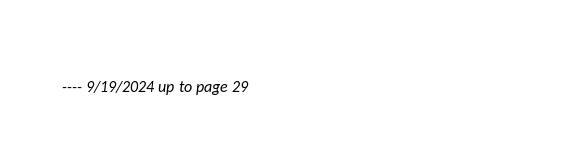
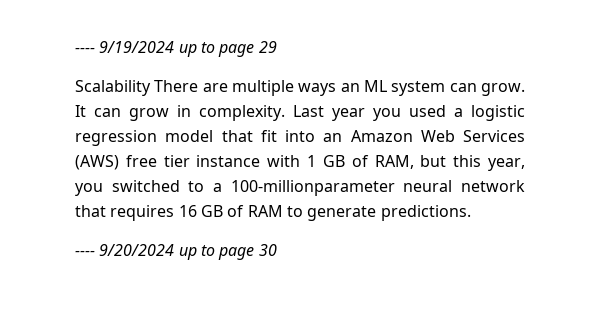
(249, 86) none -> [75,80,525,96] [75,105,525,121] [75,130,525,146] [75,155,525,171] [75,180,526,196] [75,205,471,221] [75,244,277,260] // Scalability There are multiple ways an ML system can grow. It can grow in complexity. Last year you used a logistic regression model that fit into an Amazon Web Services (AWS) free tier instance with 1 GB of RAM, but this year, you switched to a 100-millionparameter neural network that requires 16 GB of RAM to generate predictions. // ---- 9/20/2024 up to page 30

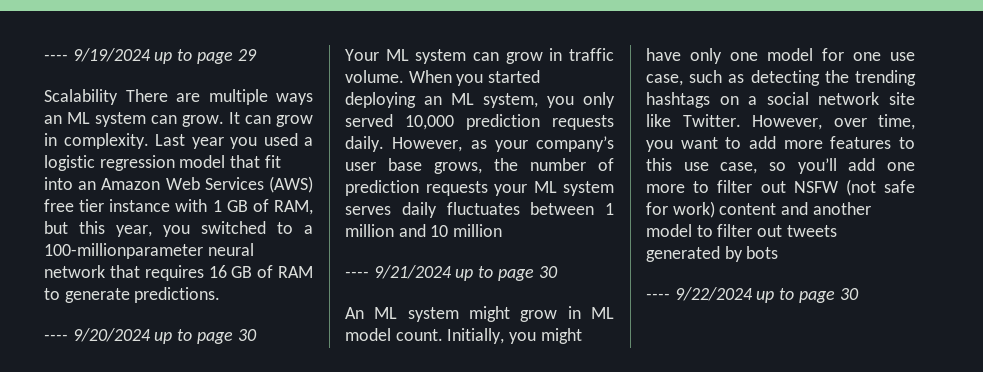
(277, 250) none -> [345,48,614,64] [345,70,541,86] [345,92,615,108] [345,114,614,130] [345,136,614,152] [345,158,614,174] [345,180,614,196] [345,202,614,218] [345,224,503,237] [345,265,558,281] [345,306,614,322] [345,328,582,344] [646,48,915,64] [646,70,916,86] [646,92,915,108] [646,114,915,130] [646,136,915,152] [646,158,915,174] [646,179,915,196] [646,201,871,218] [646,224,837,237] [646,246,779,262] [646,287,859,303] // Your ML system can grow in traffic volume. When you started deploying an ML system, you only served 10,000 prediction requests daily. However, as your company’s user base grows, the number of prediction requests your ML system serves daily fluctuates between 1 million and 10 million // ---- 9/21/2024 up to page 30 // An ML system might grow in ML model count. Initially, you might have only one model for one use case, such as detecting the trending hashtags on a social network site like Twitter. However, over time, you want to add more features to this use case, so you’ll add one more to filter out NSFW (not safe for work) content and another model to filter out tweets generated by bots // ---- 9/22/2024 up to page 30

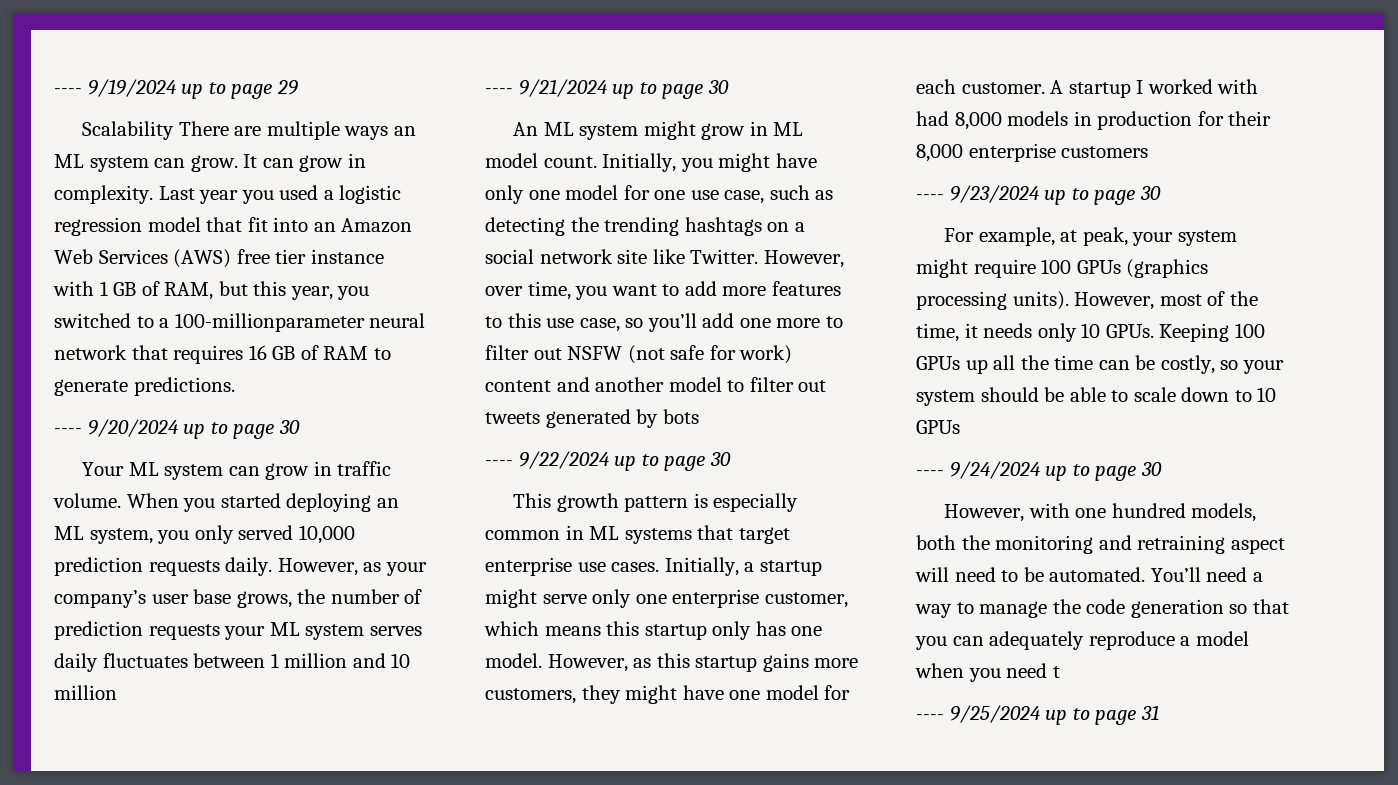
(859, 294) none -> [513,493,799,512] [485,525,790,544] [485,557,822,576] [485,589,848,608] [484,621,823,640] [485,653,859,672] [485,685,851,704] [916,79,1259,98] [916,111,1272,130] [916,143,1149,162] [916,185,1161,205] [944,227,1237,246] [916,259,1209,278] [916,291,1258,310] [916,323,1265,342] [916,355,1284,374] [916,387,1277,406] [916,420,960,434] [916,461,1162,481] [944,503,1257,522] [916,535,1285,554] [915,567,1263,582] [915,599,1289,618] [915,631,1249,650] [915,663,1060,682] [916,705,1159,725] // This growth pattern is especially common in ML systems that target enterprise use cases. Initially, a startup might serve only one enterprise customer, which means this startup only has one model. However, as this startup gains more customers, they might have one model for each customer. A startup I worked with had 8,000 models in production for their 8,000 enterprise customers // ---- 9/23/2024 up to page 30 // For example, at peak, your system might require 100 GPUs (graphics processing units). However, most of the time, it needs only 10 GPUs. Keeping 100 GPUs up all the time can be costly, so your system should be able to scale down to 10 GPUs // ---- 9/24/2024 up to page 30 // However, with one hundred models, both the monitoring and retraining aspect will need to be automated. You’ll need a way to manage the code generation so that you can adequately reproduce a model when you need t // ---- 9/25/2024 up to page 31

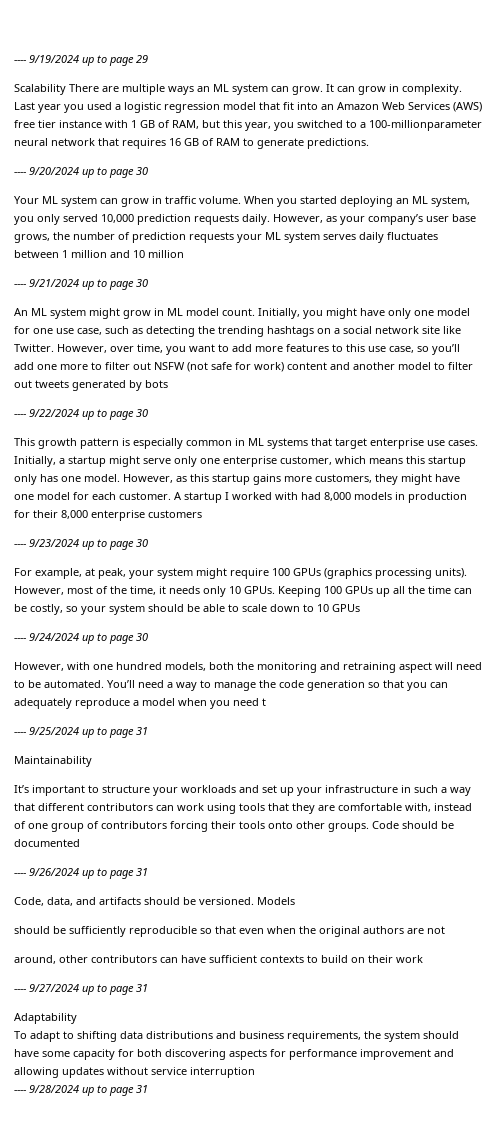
(1159, 712) none -> [14,756,92,767] [14,785,471,796] [14,803,472,814] [14,821,454,832] [14,839,80,847] [14,868,148,879] [14,897,295,906] [14,926,445,937] [14,955,423,964] [14,984,148,995] [14,1013,77,1024] [14,1031,459,1042] [14,1049,454,1060] [14,1067,255,1078] [14,1085,148,1096] // Maintainability // It’s important to structure your workloads and set up your infrastructure in such a way that different contributors can work using tools that they are comfortable with, instead of one group of contributors forcing their tools onto other groups. Code should be documented // ---- 9/26/2024 up to page 31 // Code, data, and artifacts should be versioned. Models // should be sufficiently reproducible so that even when the original authors are not // around, other contributors can have sufficient contexts to build on their work // ---- 9/27/2024 up to page 31 // Adaptability // To adapt to shifting data distributions and business requirements, the system should have some capacity for both discovering aspects for performance improvement and allowing updates without service interruption // ---- 9/28/2024 up to page 31

